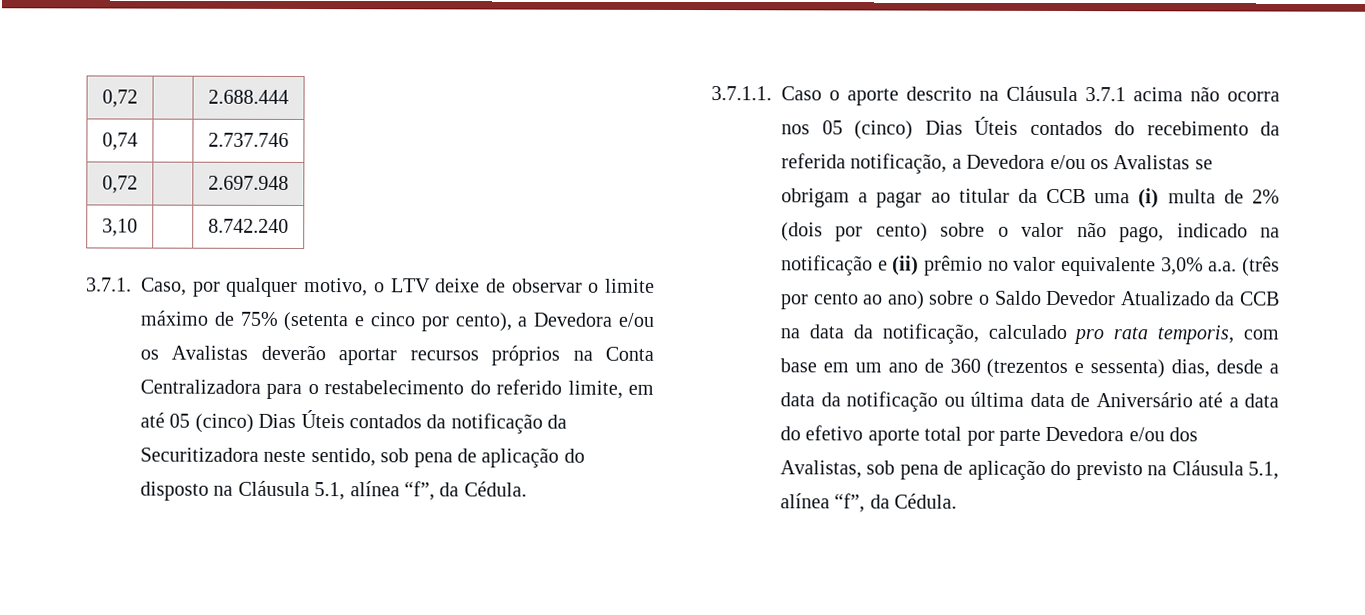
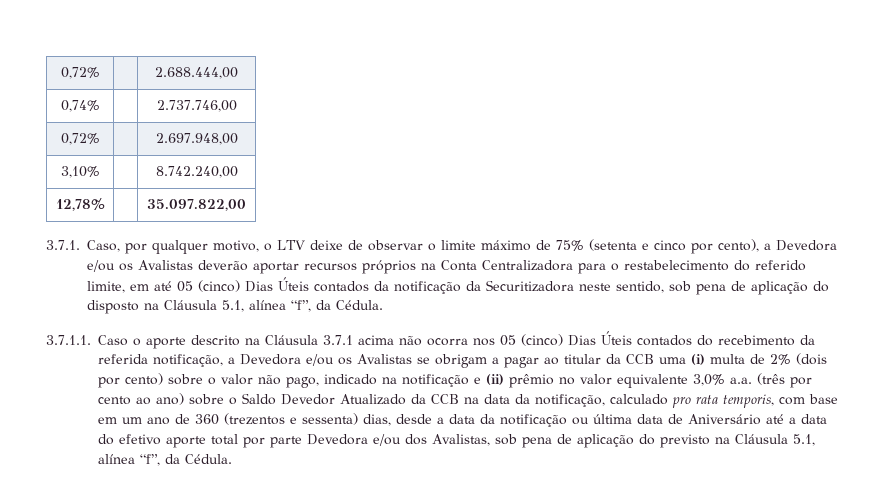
[102,89,138,108] [208,89,289,104] [102,132,138,151] [208,132,289,147] [102,175,138,194] [208,175,289,190] [102,218,138,237] [208,218,289,233] 0,72 | | 2.688.444 // 0,74 | | 2.737.746 // 0,72 | | 2.697.948 // 3,10 | | 8.742.240 -> [60,67,100,79] [155,67,238,79] [60,100,100,112] [156,100,237,112] [60,133,100,145] [155,133,238,145] [60,166,100,178] [155,166,238,178] [55,198,105,211] [147,199,246,211] 0,72% | | 2.688.444,00 // 0,74% | | 2.737.746,00 // 0,72% | | 2.697.948,00 // 3,10% | | 8.742.240,00 // 12,78% | | 35.097.822,00

